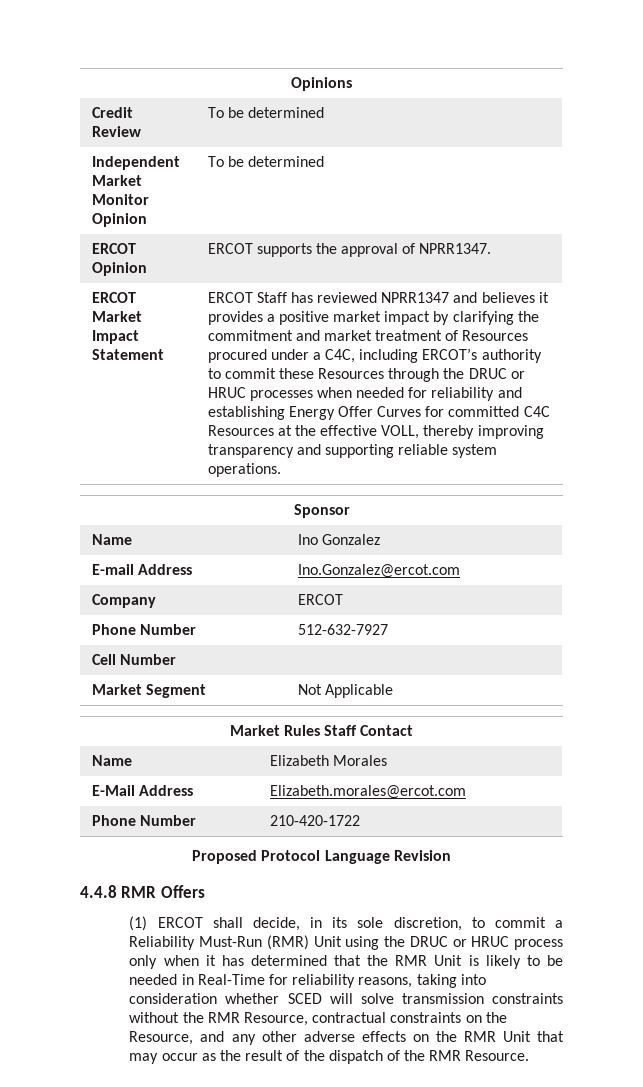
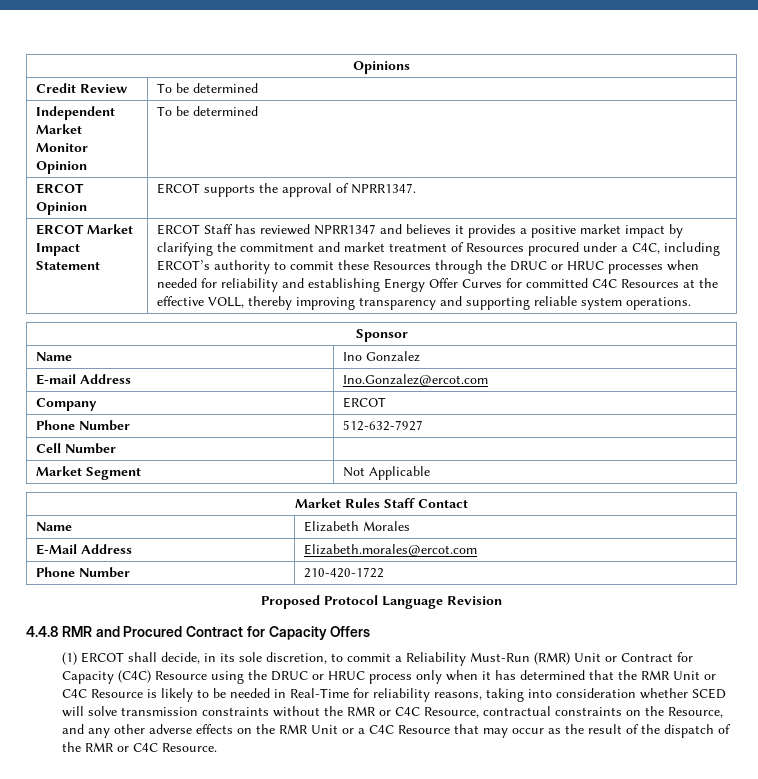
(157, 892) none -> [95,626,327,640] and Procured Contract for Capacity
(342, 941) none -> [605,652,694,662] [62,670,208,684] or Contract for Capacity (C4C) Resource
(463, 960) none -> [704,674,717,680] [62,689,144,698] or C4C Resource
(240, 1017) none -> [379,707,421,716] or C4C
(531, 1036) none -> [342,725,451,734] or a C4C Resource
(462, 1055) none -> [117,743,159,752] or C4C

